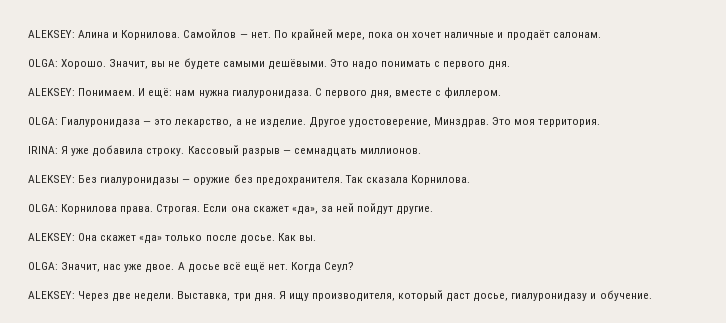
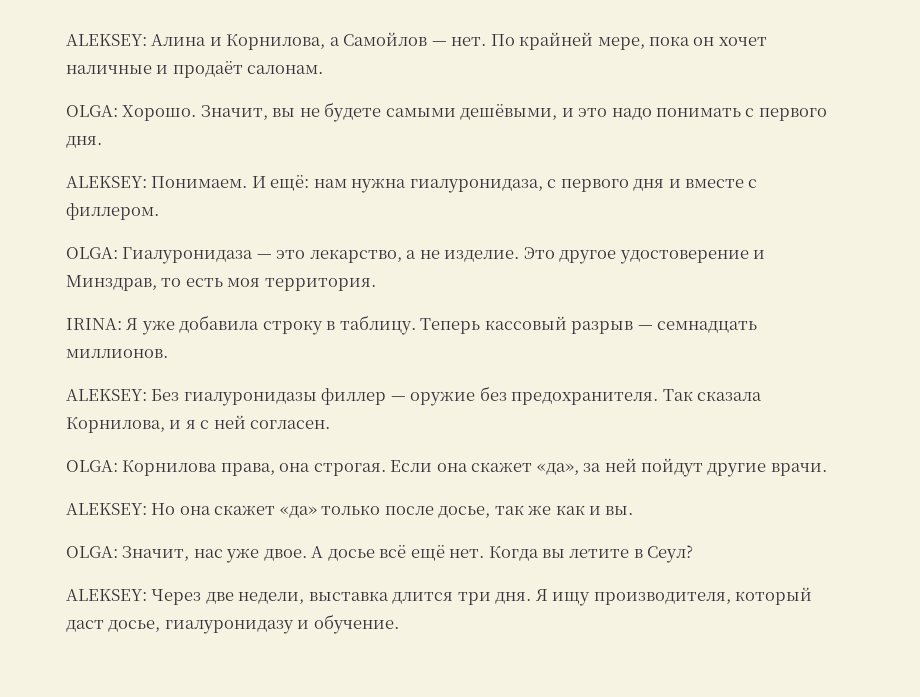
[121,30,181,40] Корнилова. -> [226,34,340,50] Корнилова, а
[267,59,349,70] дешёвыми. Это -> [460,104,608,120] дешёвыми, и это
[231,88,392,99] гиалуронидаза. С первого дня, -> [409,179,681,193] гиалуронидаза, с первого дня и
[308,117,512,128] Другое удостоверение, Минздрав. Это -> [523,247,766,264] [66,275,223,291] Это другое удостоверение и Минздрав, то есть
[146,145,239,156] строку. Кассовый -> [262,315,567,335] строку в таблицу. Теперь кассовый
(180, 181) none -> [321,388,387,405] филлер
[410,175,470,185] Корнилова. -> [66,415,331,433] Корнилова, и я с ней согласен.
[120,204,201,214] права. Строгая. -> [220,463,386,476] права, она строгая.
[396,206,434,215] [28,233,98,241] другие. // ALEKSEY: Она -> [707,463,827,477] [66,503,211,515] другие врачи. // ALEKSEY: Но она
[239,233,296,244] досье. Как -> [438,505,602,518] досье, так же как и
(322, 267) none -> [542,549,643,558] вы летите в
[134,291,231,302] недели. Выставка, -> [238,591,454,604] недели, выставка длится

